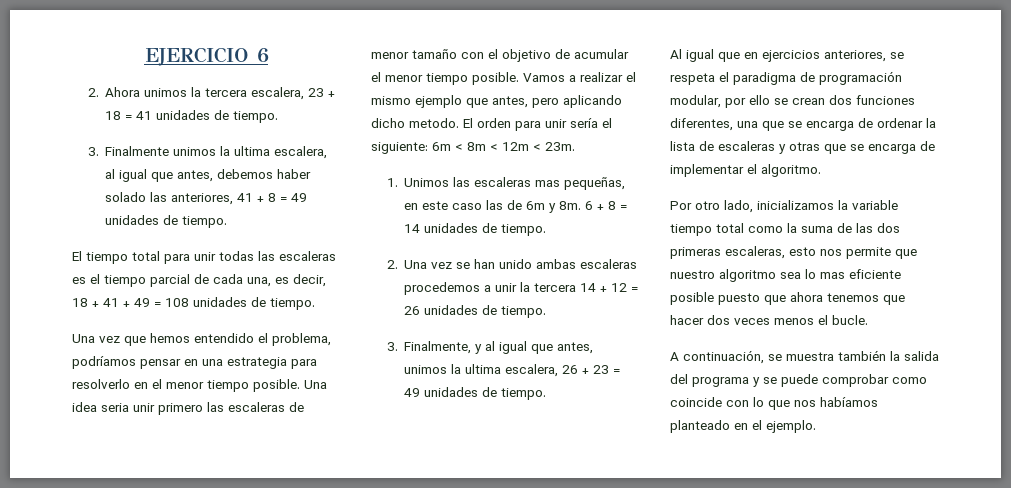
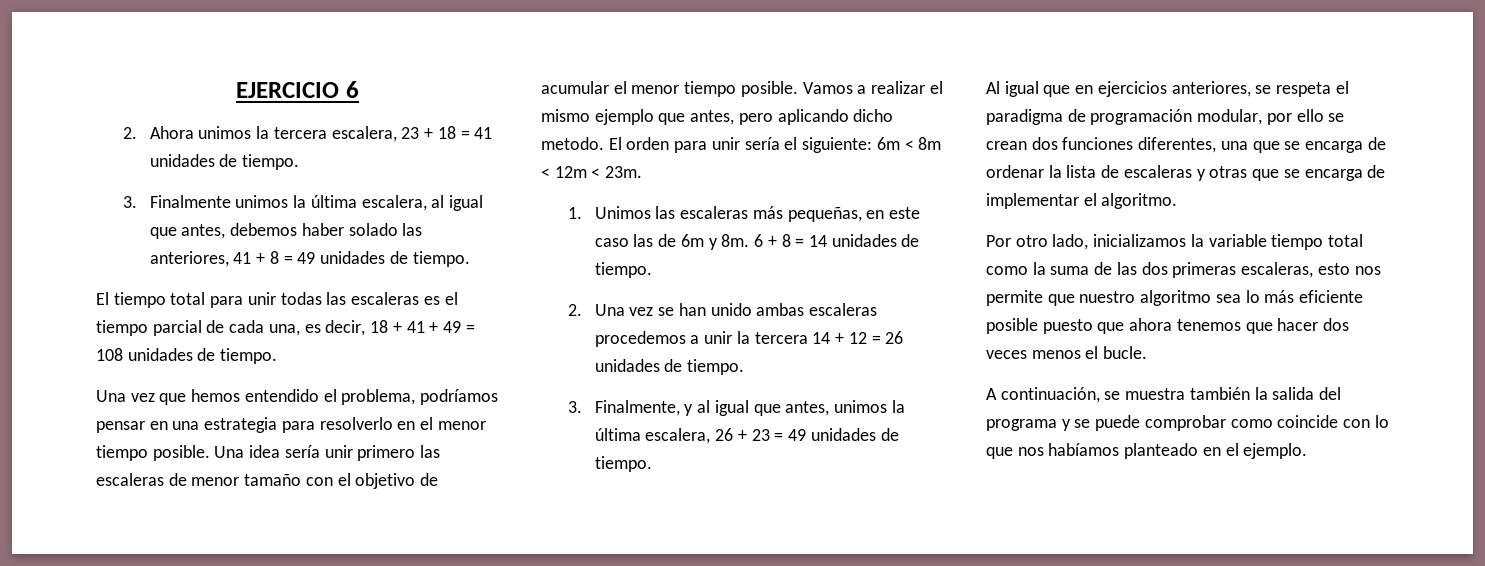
[234,146,271,156] ultima -> [310,195,357,208] última
[101,403,129,412] seria -> [284,445,320,458] sería
[535,180,561,187] mas -> [752,206,783,219] más
[465,364,502,374] ultima -> [594,428,641,441] última
[820,272,845,279] mas -> [1264,290,1295,303] más

